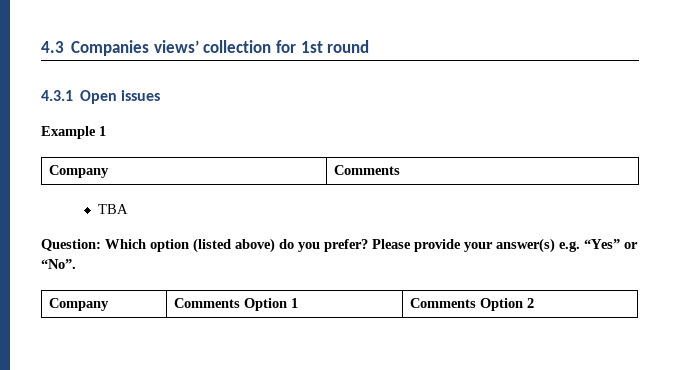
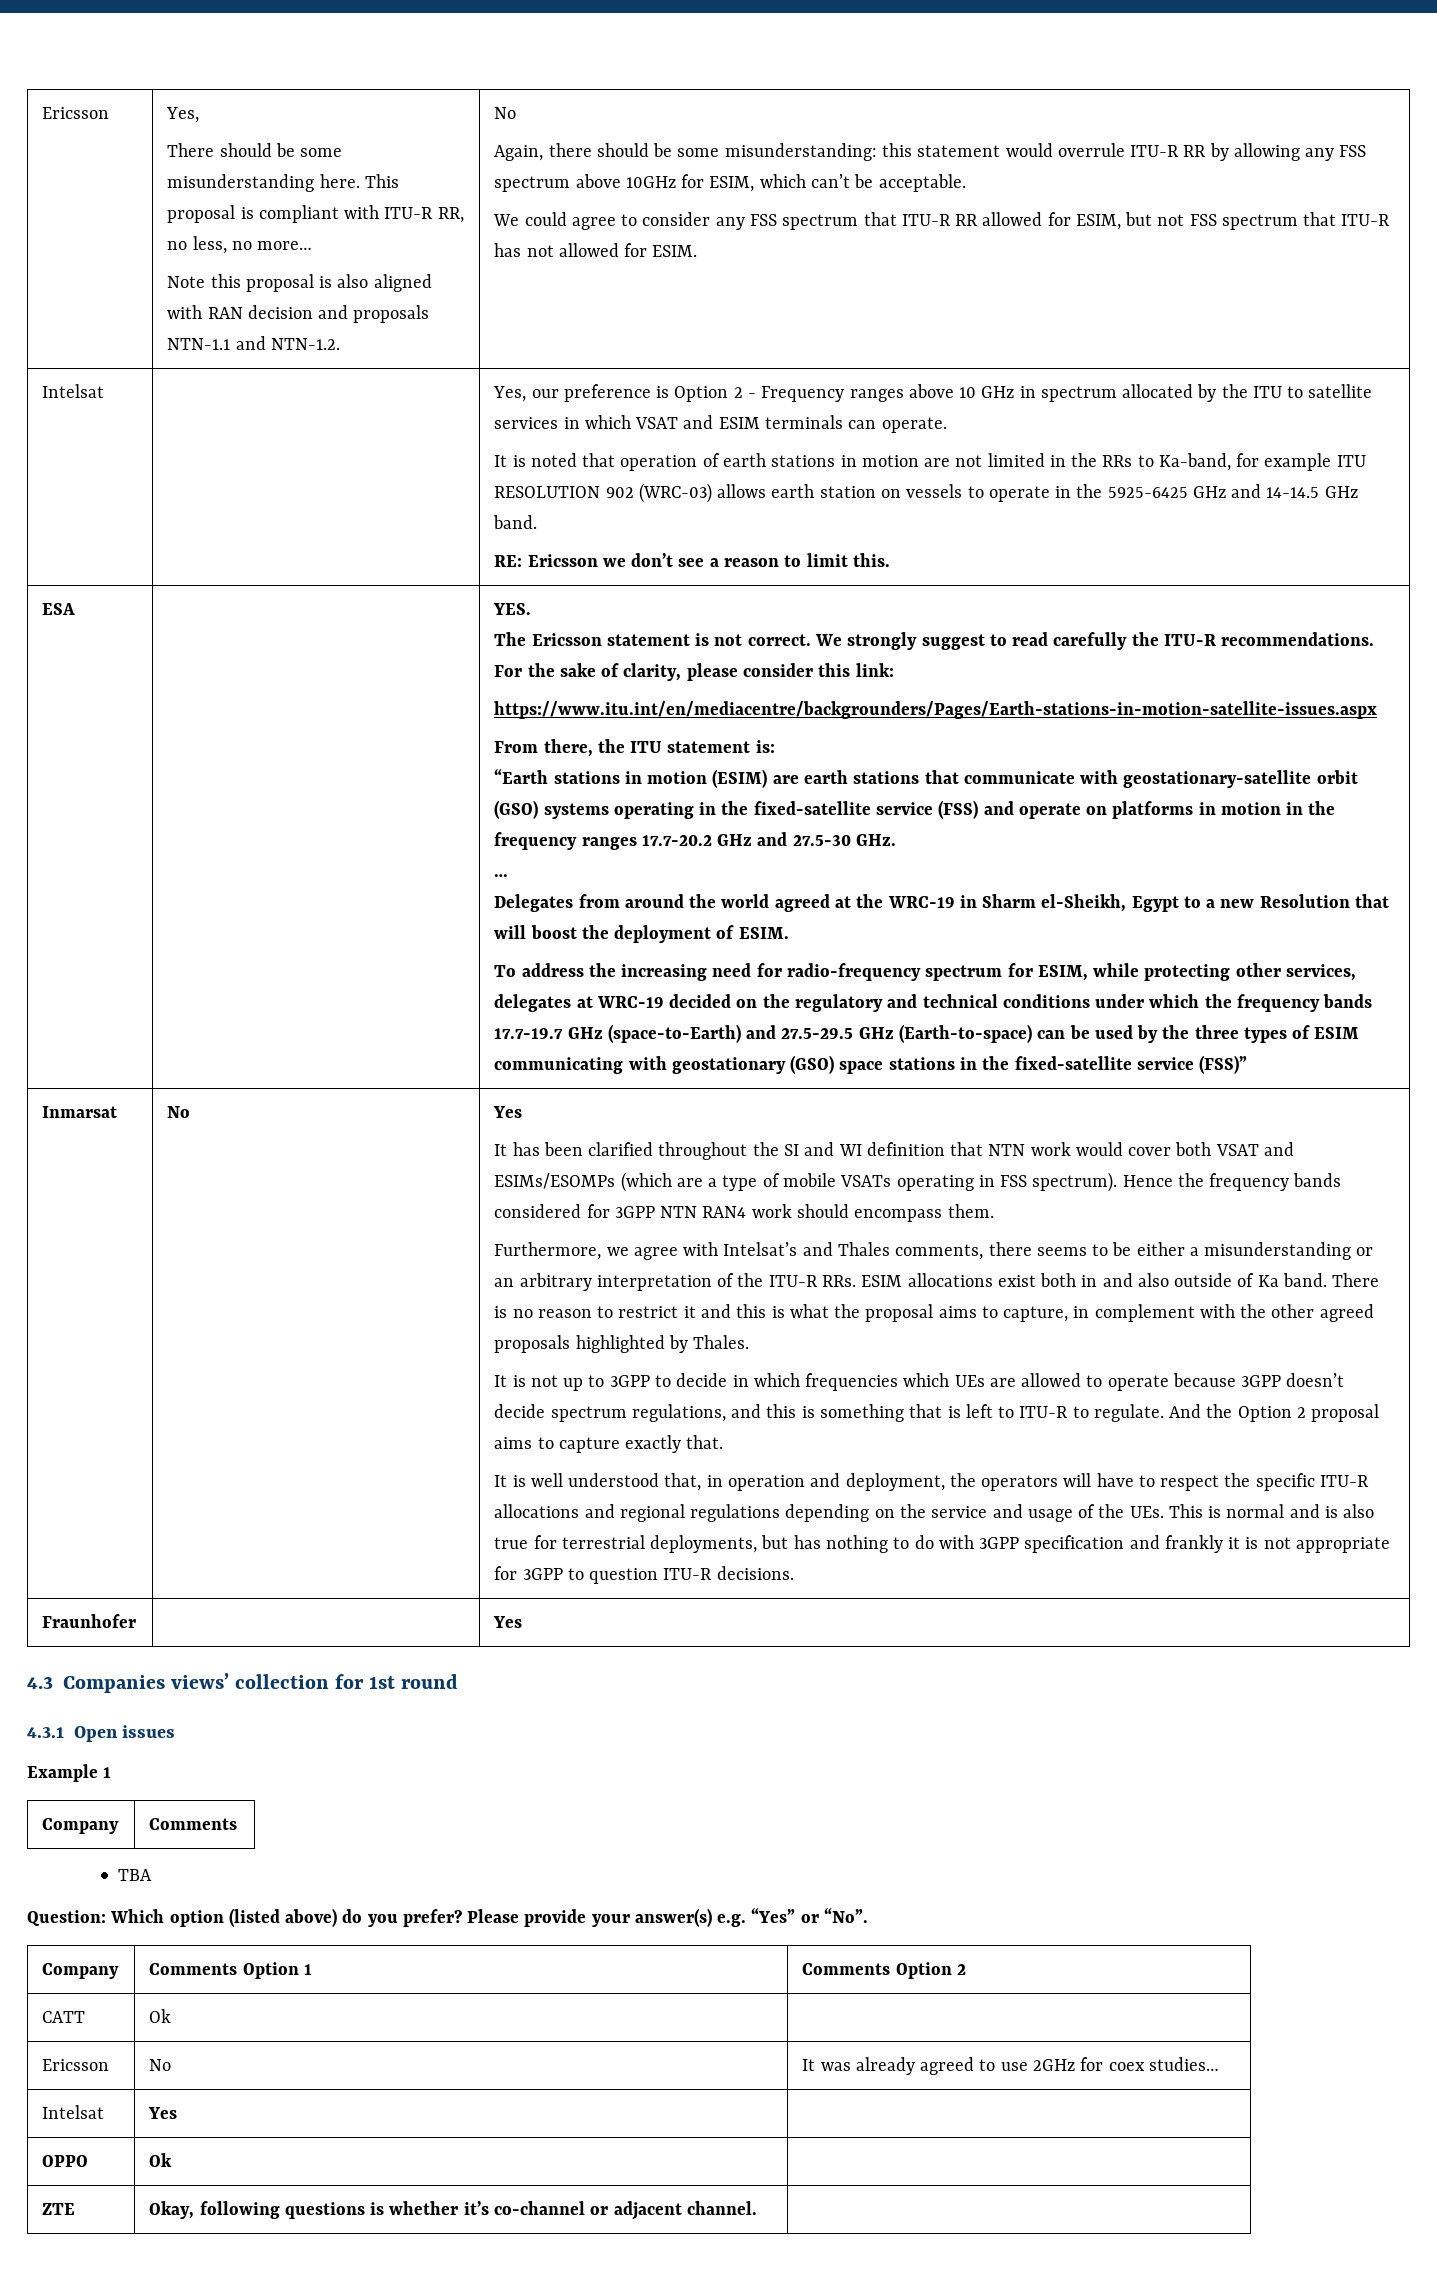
(41, 47) none -> [42,107,110,119] [166,107,200,123] [167,143,343,157] [167,174,399,192] [167,205,464,223] [167,236,313,254] [167,274,432,292] [167,305,430,323] [167,336,340,350] [494,107,517,119] [494,143,1367,161] [494,174,966,192] [493,212,1391,230] [494,243,698,257] [42,384,105,398] [493,384,1373,402] [494,415,947,433] [494,453,1366,471] [494,483,1358,503] [493,515,538,529] [494,553,890,567] [42,603,76,615] [493,603,532,615] [494,632,1375,650] [494,663,894,681] [494,701,1378,719] [494,739,775,757] [494,769,1358,788] [494,800,1336,819] [494,832,896,850] [494,874,509,877] [494,894,1389,912] [494,925,789,943] [494,963,1356,981] [494,994,1373,1012] [494,1024,1360,1043] [494,1055,1248,1074] [42,1106,118,1118] [167,1106,191,1118] [493,1106,523,1118] [494,1142,1294,1160] [494,1172,1342,1192] [494,1204,994,1222] [494,1242,1374,1260] [494,1273,1380,1291] [494,1304,1374,1322] [494,1335,750,1353] [494,1373,1345,1391] [494,1404,1380,1422] [494,1435,724,1453] [494,1473,1369,1491] [494,1504,1375,1522] [494,1535,1390,1553] [494,1566,794,1584] [42,1614,137,1628] [493,1616,523,1628] Ericsson | Yes, // There should be some misunderstanding here. This proposal is compliant with ITU-R RR, no less, no more… // Note this proposal is also aligned with RAN decision and proposals NTN-1.1 and NTN-1.2. | No // Again, there should be some misunderstanding: this statement would overrule ITU-R RR by allowing any FSS spectrum above 10GHz for ESIM, which can’t be acceptable. // We could agree to consider any FSS spectrum that ITU-R RR allowed for ESIM, but not FSS spectrum that ITU-R has not allowed for ESIM. // Intelsat | | Yes, our preference is Option 2 - Frequency ranges above 10 GHz in spectrum allocated by the ITU to satellite services in which VSAT and ESIM terminals can operate. // It is noted that operation of earth stations in motion are not limited in the RRs to Ka-band, for example ITU RESOLUTION 902 (WRC-03) allows earth station on vessels to operate in the 5925-6425 GHz and 14-14.5 GHz band. // RE: Ericsson we don’t see a reason to limit this. // ESA | | YES. // The Ericsson statement is not correct. We strongly suggest to read carefully the ITU-R recommendations. For the sake of clarity, please consider this link: // https://www.itu.int/en/mediacentre/backgrounders/Pages/Earth-stations-in-motion-satellite-issues.aspx // From there, the ITU statement is: // “Earth stations in motion (ESIM) are earth stations that communicate with geostationary-satellite orbit (GSO) systems operating in the fixed-satellite service (FSS) and operate on platforms in motion in the frequency ranges 17.7-20.2 GHz and 27.5-30 GHz. // … // Delegates from around the world agreed at the WRC-19 in Sharm el-Sheikh, Egypt to a new Resolution that will boost the deployment of ESIM. // To address the increasing need for radio-frequency spectrum for ESIM, while protecting other services, delegates at WRC-19 decided on the regulatory and technical conditions under which the frequency bands 17.7-19.7 GHz (space-to-Earth) and 27.5-29.5 GHz (Earth-to-space) can be used by the three types of ESIM communicating with geostationary (GSO) space stations in the fixed-satellite service (FSS)” // Inmarsat | No | Yes // It has been clarified throughout the SI and WI definition that NTN work would cover both VSAT and ESIMs/ESOMPs (which are a type of mobile VSATs operating in FSS spectrum). Hence the frequency bands considered for 3GPP NTN RAN4 work should encompass them. // Furthermore, we agree with Intelsat’s and Thales comments, there seems to be either a misunderstanding or an arbitrary interpretation of the ITU-R RRs. ESIM allocations exist both in and also outside of Ka band. There is no reason to restrict it and this is what the proposal aims to capture, in complement with the other agreed proposals highlighted by Thales. // It is not up to 3GPP to decide in which frequencies which UEs are allowed to operate because 3GPP doesn’t decide spectrum regulations, and this is something that is left to ITU-R to regulate. And the Option 2 proposal aims to capture exactly that. // It is well understood that, in operation and deployment, the operators will have to respect the specific ITU-R allocations and regional regulations depending on the service and usage of the UEs. This is normal and is also true for terrestrial deployments, but has nothing to do with 3GPP specification and frankly it is not appropriate for 3GPP to question ITU-R decisions. // Fraunhofer | | Yes //
(535, 303) none -> [42,2011,86,2023] [149,2009,172,2023] [42,2059,110,2071] [149,2059,172,2071] [802,2057,1219,2075] [42,2105,105,2119] [148,2107,178,2119] [42,2155,89,2167] [149,2153,173,2167] [42,2203,76,2215] [149,2201,757,2220] // CATT | Ok | // Ericsson | No | It was already agreed to use 2GHz for coex studies… // Intelsat | Yes | // OPPO | Ok | // ZTE | Okay, following questions is whether it’s co-channel or adjacent channel. |

